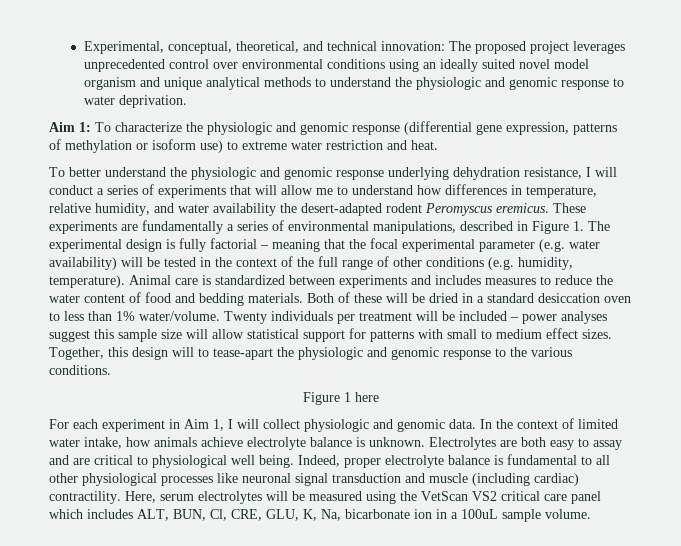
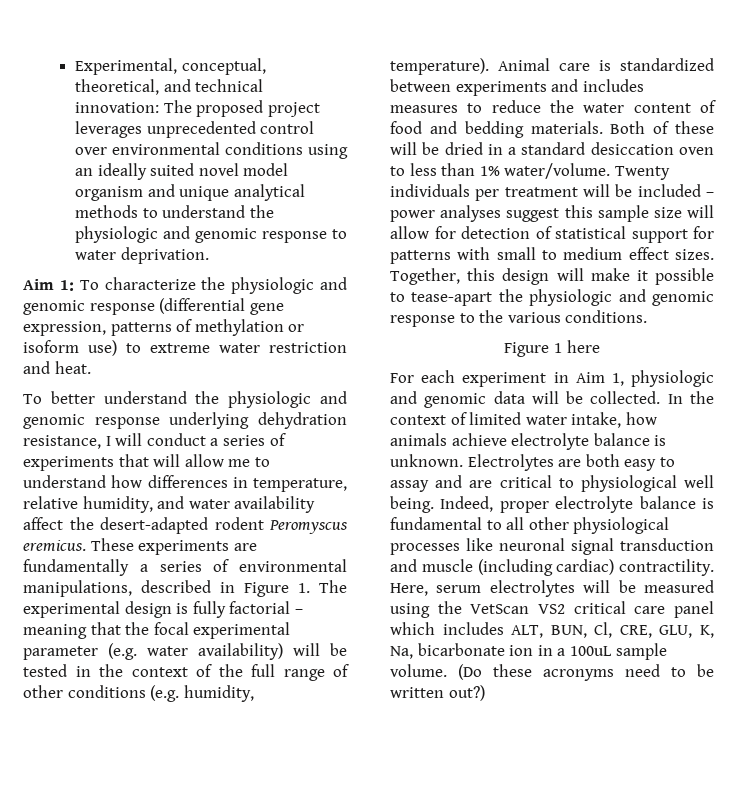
(276, 209) none -> [23,517,63,530] affect
(244, 334) none -> [434,226,552,239] for detection of
(194, 352) none -> [590,268,714,285] make it possible
[228,419,476,432] I will collect physiologic and genomic data. -> [631,370,714,387] [390,391,661,408] physiologic and genomic data will be collected.
(591, 514) none -> [458,664,714,681] [390,685,485,701] (Do these acronyms need to be written out?)

